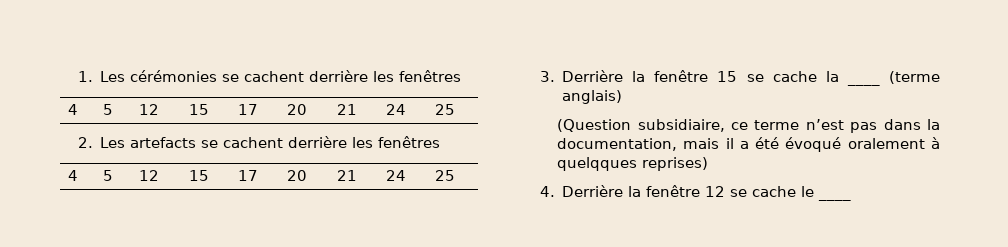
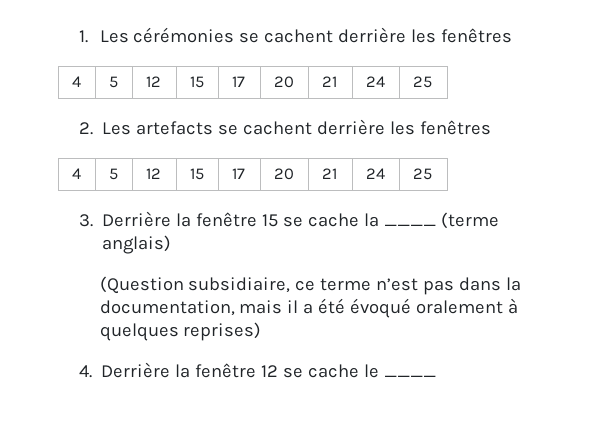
[557,157,638,171] quelqques -> [99,323,179,341] quelques

